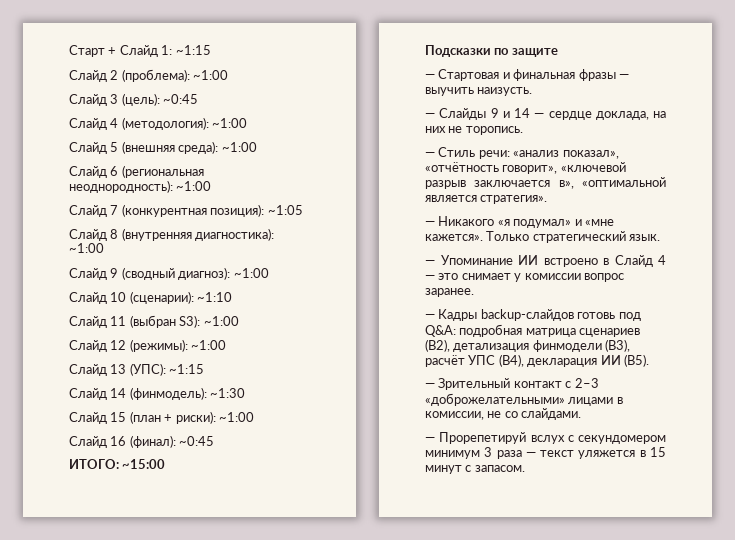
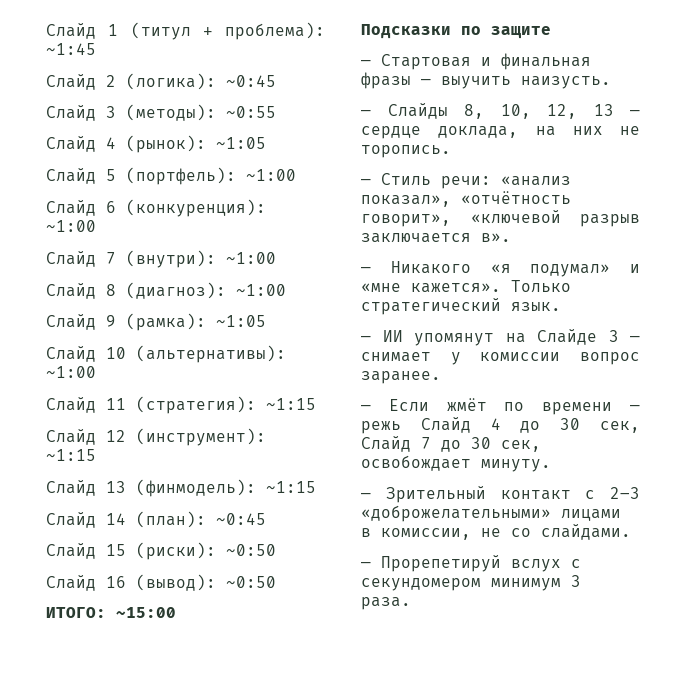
[69,45,211,57] Старт + Слайд 1: ~1:15 -> [46,22,325,40] [46,43,96,55] Слайд 1 (титул + проблема): ~1:45
[121,69,229,82] (проблема): ~1:00 -> [126,73,276,90] (логика): ~0:45
[121,93,199,106] [69,117,248,130] (цель): ~0:45 // Слайд 4 (методология): ~1:00 -> [126,104,276,121] [46,135,266,153] (методы): ~0:55 // Слайд 4 (рынок): ~1:05
[121,141,219,154] (внешняя среда): -> [126,167,236,185] (портфель):
[121,165,204,178] [69,180,173,193] (региональная неоднородность): -> [126,199,266,217] (конкуренция):
[121,204,303,217] (конкурентная позиция): ~1:05 -> [126,250,276,268] (внутри): ~1:00
[121,228,275,241] (внутренняя диагностика): -> [126,282,226,299] (диагноз):
[121,267,269,280] [69,291,233,304] (сводный диагноз): ~1:00 // Слайд 10 (сценарии): ~1:10 -> [126,313,266,331] [46,345,286,363] [46,366,96,378] (рамка): ~1:05 // Слайд 10 (альтернативы): ~1:00
[129,315,239,328] (выбран S3): ~1:00 -> [136,396,316,414] (стратегия): ~1:15
[129,339,227,352] (режимы): ~1:00 -> [136,428,266,446] [46,449,96,461] (инструмент): ~1:15
[129,363,166,376] (УПС): -> [136,479,256,497] (финмодель):
[129,387,246,400] (финмодель): ~1:30 -> [136,511,266,528] (план): ~0:45
[129,411,254,424] (план + риски): ~1:00 -> [136,542,276,560] (риски): ~0:50
[129,435,215,448] (финал): ~0:45 -> [136,574,276,591] (вывод): ~0:50
[490,108,530,118] 9 и 14 -> [464,104,614,119] 8, 10, 12, 13
[558,177,666,189] [425,195,548,204] в», «оптимальной является стратегия». -> [481,233,511,242] в».
[440,255,666,267] [425,273,459,280] Упоминание ИИ встроено в Слайд 4 — это -> [382,329,640,346] ИИ упомянут на Слайде 3 —
[438,309,641,321] [425,324,641,337] [425,339,631,352] [425,354,649,367] Кадры backup-слайдов готовь под Q&A: подробная матрица сценариев (B2), детализация финмодели (B3), расчёт УПС (B4), декларация ИИ (B5). -> [388,398,640,415] [361,417,640,434] [361,436,541,452] [361,455,551,472] Если жмёт по времени — режь Слайд 4 до 30 сек, Слайд 7 до 30 сек, освобождает минуту.
[496,447,666,459] [425,465,525,474] раза — текст уляжется в 15 минут с запасом. -> [361,597,411,610] раза.

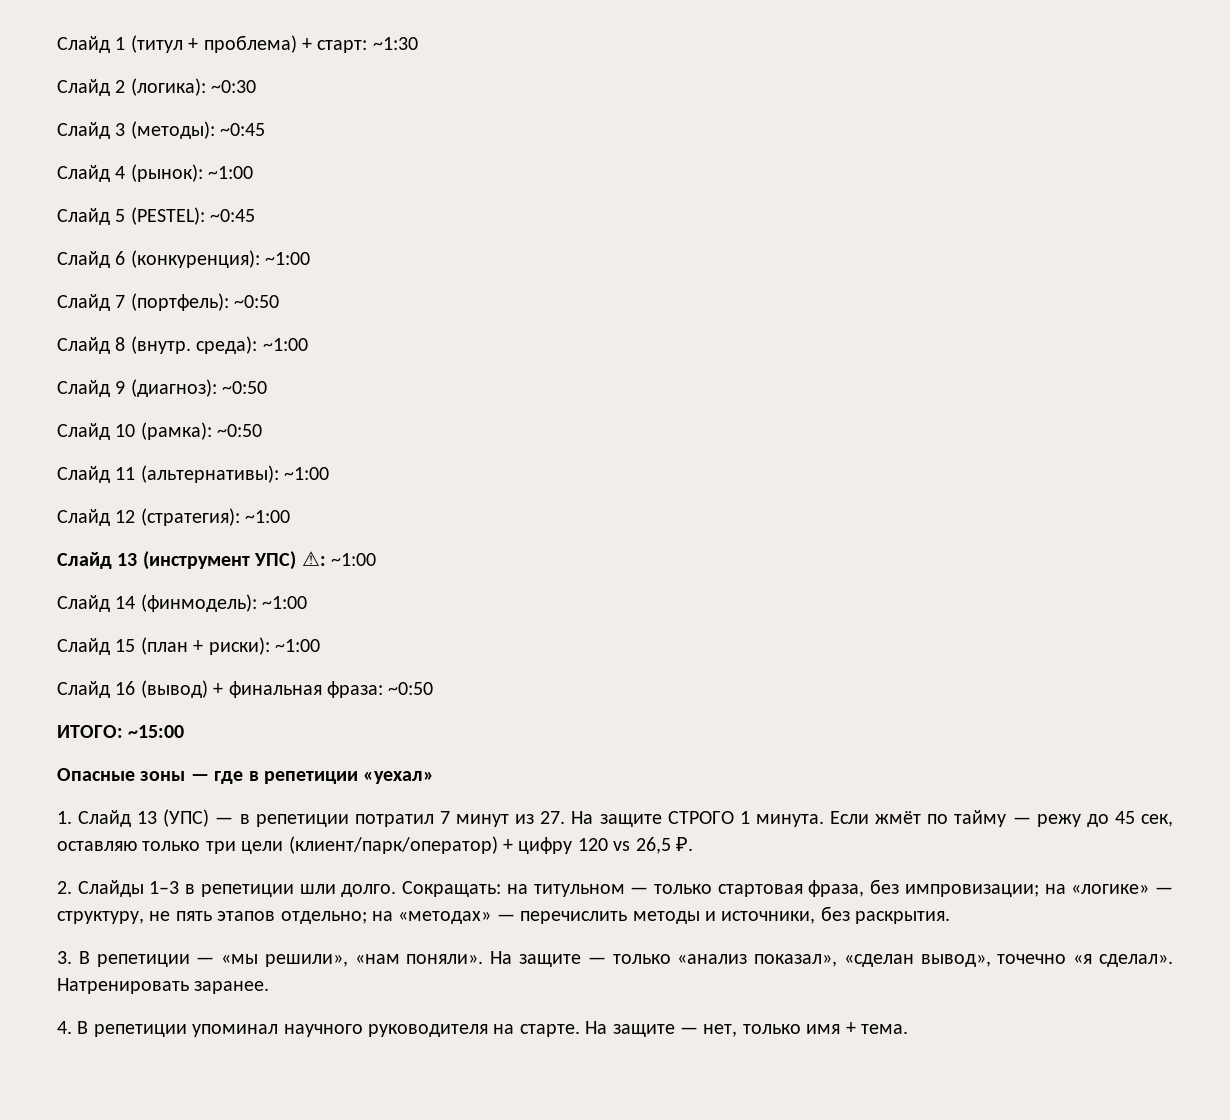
[225,22,325,40] [46,43,96,55] проблема): ~1:45 -> [203,35,418,53] проблема) + старт: ~1:30
[226,75,276,87] ~0:45 -> [211,80,257,93] ~0:30
[226,106,276,118] ~0:55 -> [220,123,266,136] ~0:45
[216,137,266,149] ~1:05 -> [208,166,254,179] ~1:00
[126,167,296,185] (портфель): ~1:00 -> [130,207,256,225] (PESTEL): ~0:45
[126,250,276,268] (внутри): ~1:00 -> [130,293,280,311] (портфель): ~0:50
[126,282,226,299] (диагноз): -> [130,336,258,354] (внутр. среда):
[126,313,266,331] (рамка): ~1:05 -> [130,379,268,397] (диагноз): ~0:50
(126, 353) none -> [140,422,263,440] [57,466,136,483] (рамка): ~0:50 // Слайд 11
[106,396,316,414] [46,428,266,446] [46,449,96,461] [46,479,316,497] 11 (стратегия): ~1:15 // Слайд 12 (инструмент): ~1:15 // Слайд 13 (финмодель): ~1:15 -> [115,508,291,526] [57,551,376,570] 12 (стратегия): ~1:00 // Слайд 13 (инструмент УПС) ⚠: ~1:00
[136,511,266,528] (план): ~0:45 -> [140,594,308,612] (финмодель): ~1:00
[136,542,276,560] [46,574,276,591] [46,607,176,618] [361,24,551,39] [361,53,591,70] [361,72,611,89] [361,103,640,119] [361,126,640,139] [361,145,451,158] [361,173,571,189] [361,191,571,207] [361,210,640,227] [361,233,511,243] [361,261,640,277] [361,280,571,293] [361,298,561,315] [361,329,640,346] [361,352,640,365] [361,371,441,384] [361,398,640,415] [361,417,640,434] [361,436,541,452] [361,455,551,472] [361,486,640,503] [361,505,621,522] [361,524,631,540] [361,555,581,572] [361,575,581,591] [361,597,411,610] (риски): ~0:50 // Слайд 16 (вывод): ~0:50 // ИТОГО: ~15:00 // Подсказки по защите // — Стартовая и финальная фразы — выучить наизусть. // — Слайды 8, 10, 12, 13 — сердце доклада, на них не торопись. // — Стиль речи: «анализ показал», «отчётность говорит», «ключевой разрыв заключается в». // — Никакого «я подумал» и «мне кажется». Только стратегический язык. // — ИИ упомянут на Слайде 3 — снимает у комиссии вопрос заранее. // — Если жмёт по времени — режь Слайд 4 до 30 сек, Слайд 7 до 30 сек, освобождает минуту. // — Зрительный контакт с 2–3 «доброжелательными» лицами в комиссии, не со слайдами. // — Прорепетируй вслух с секундомером минимум 3 раза. -> [140,637,320,655] [57,680,434,698] [57,725,185,738] [57,768,435,784] [57,809,1173,827] [57,836,693,854] [57,879,1173,897] [57,906,951,924] [57,951,1174,967] [57,978,270,994] [57,1021,908,1037] (план + риски): ~1:00 // Слайд 16 (вывод) + финальная фраза: ~0:50 // ИТОГО: ~15:00 // Опасные зоны — где в репетиции «уехал» // 1. Слайд 13 (УПС) — в репетиции потратил 7 минут из 27. На защите СТРОГО 1 минута. Если жмёт по тайму — режу до 45 сек, оставляю только три цели (клиент/парк/оператор) + цифру 120 vs 26,5 ₽. // 2. Слайды 1–3 в репетиции шли долго. Сокращать: на титульном — только стартовая фраза, без импровизации; на «логике» — структуру, не пять этапов отдельно; на «методах» — перечислить методы и источники, без раскрытия. // 3. В репетиции — «мы решили», «нам поняли». На защите — только «анализ показал», «сделан вывод», точечно «я сделал». Натренировать заранее. // 4. В репетиции упоминал научного руководителя на старте. На защите — нет, только имя + тема.

